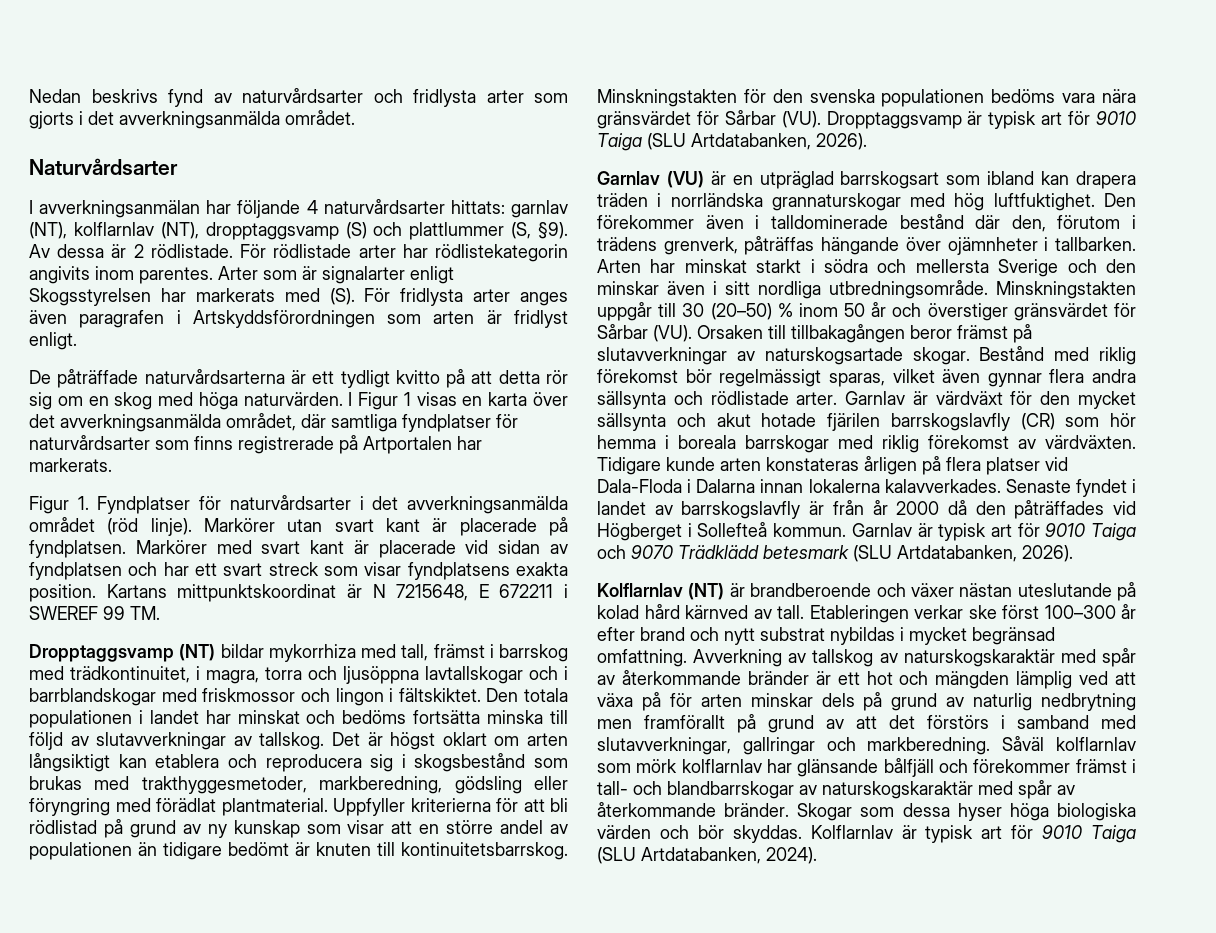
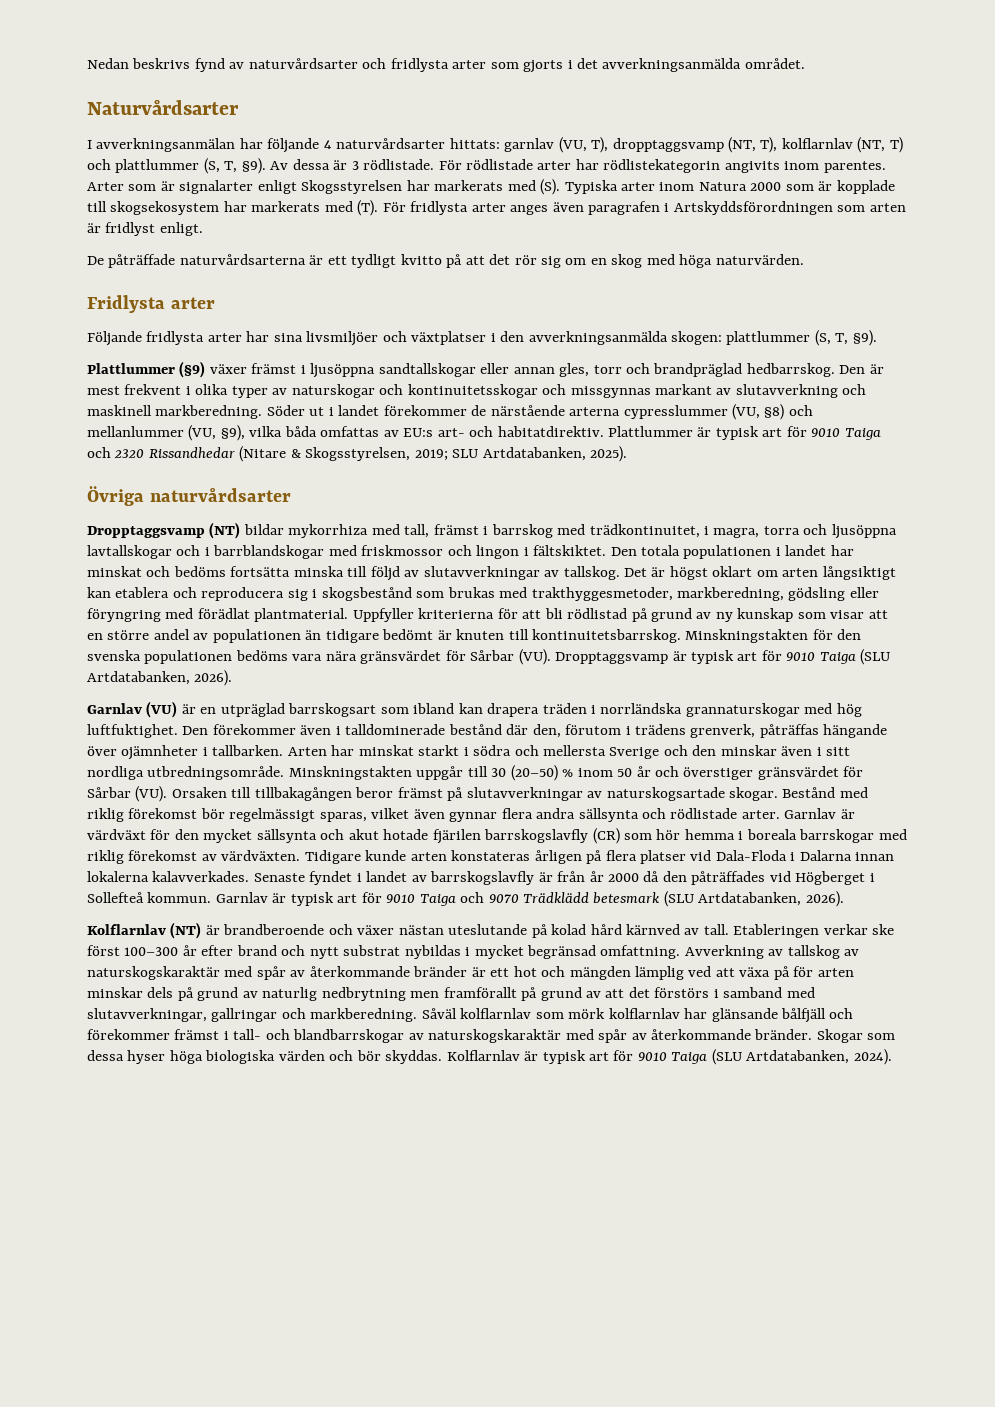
[29,222,367,240] (NT), kolflarnlav (NT), dropptaggsvamp (S) -> [558,137,903,153] (VU, T), dropptaggsvamp (NT, T), kolflarnlav (NT, T)
(532, 230) none -> [224,161,238,173] T,
[133,244,144,258] 2 -> [351,161,359,170] 3
(355, 296) none -> [564,180,895,194] [87,200,379,216] Typiska arter inom Natura 2000 som är kopplade till skogsekosystem har markerats med (T).
[498,370,540,384] detta -> [489,254,511,265] det
[348,392,568,410] [29,413,518,432] [29,435,482,454] [29,458,112,472] [29,495,568,514] [29,517,568,536] [29,540,568,558] [29,562,568,580] [29,584,568,602] [29,606,160,620] I Figur 1 visas en karta över det avverkningsanmälda området, där samtliga fyndplatser för naturvårdsarter som finns registrerade på Artportalen har markerats. // Figur 1. Fyndplatser för naturvårdsarter i det avverkningsanmälda området (röd linje). Markörer utan svart kant är placerade på fyndplatsen. Markörer med svart kant är placerade vid sidan av fyndplatsen och har ett svart streck som visar fyndplatsens exakta position. Kartans mittpunktskoordinat är N 7215648, E 672211 i SWEREF 99 TM. -> [87,295,215,313] [87,330,877,346] [87,361,884,378] [87,384,867,398] [87,404,813,420] [87,425,881,441] [87,446,628,462] [87,486,291,506] // Fridlysta arter // Följande fridlysta arter har sina livsmiljöer och växtplatser i den avverkningsanmälda skogen: plattlummer (S, T, §9). // Plattlummer (§9) växer främst i ljusöppna sandtallskogar eller annan gles, torr och brandpräglad hedbarrskog. Den är mest frekvent i olika typer av naturskogar och kontinuitetsskogar och missgynnas markant av slutavverkning och maskinell markberedning. Söder ut i landet förekommer de närstående arterna cypresslummer (VU, §8) och mellanlummer (VU, §9), vilka båda omfattas av EU:s art- och habitatdirektiv. Plattlummer är typisk art för 9010 Taiga och 2320 Rissandhedar (Nitare & Skogsstyrelsen, 2019; SLU Artdatabanken, 2025). // Övriga naturvårdsarter

